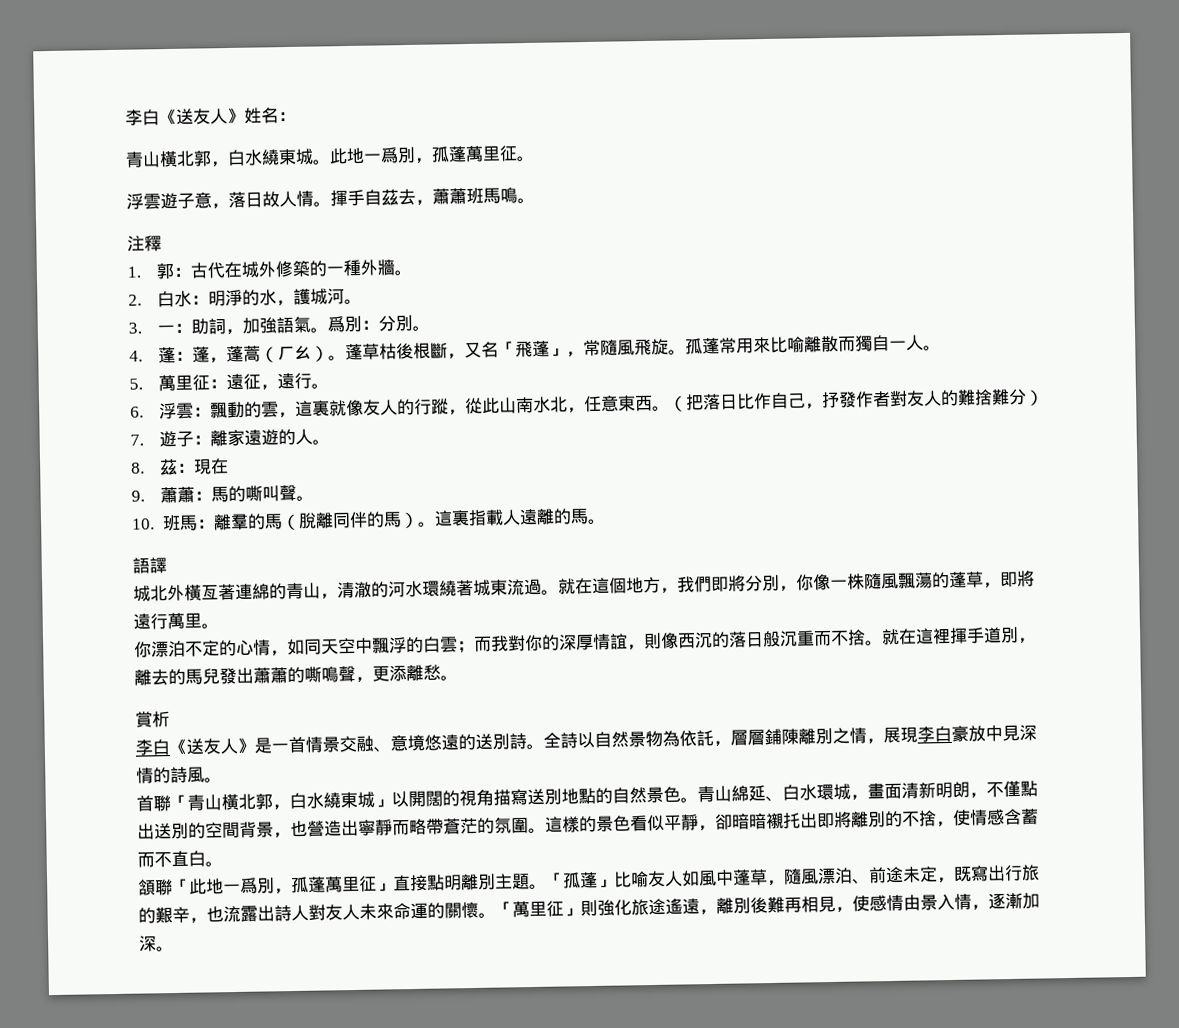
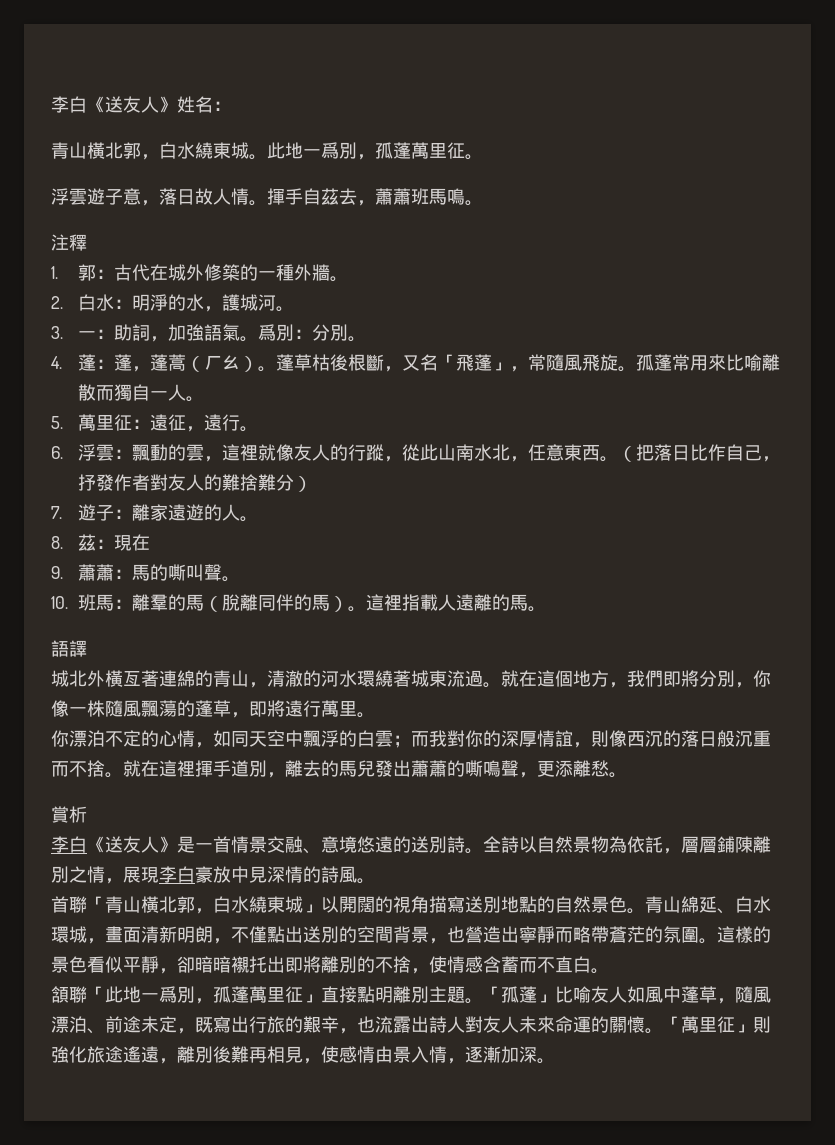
[312,400,331,417] 裏 -> [240,444,259,461] 裡
[450,510,470,527] 裏 -> [384,594,403,611] 裡

